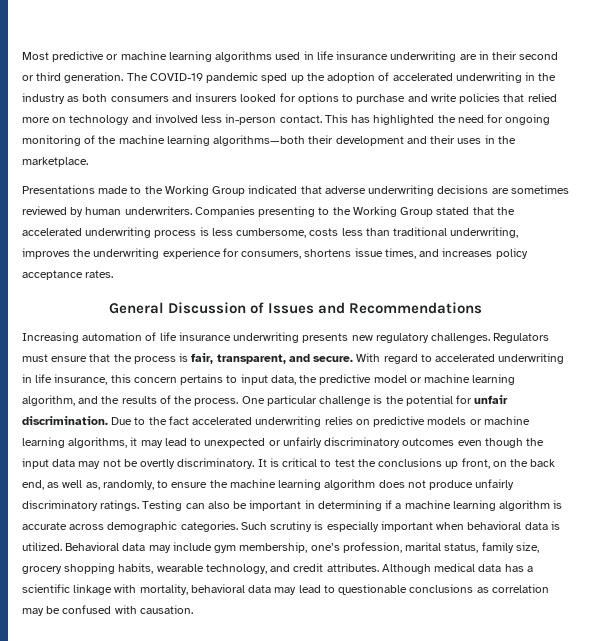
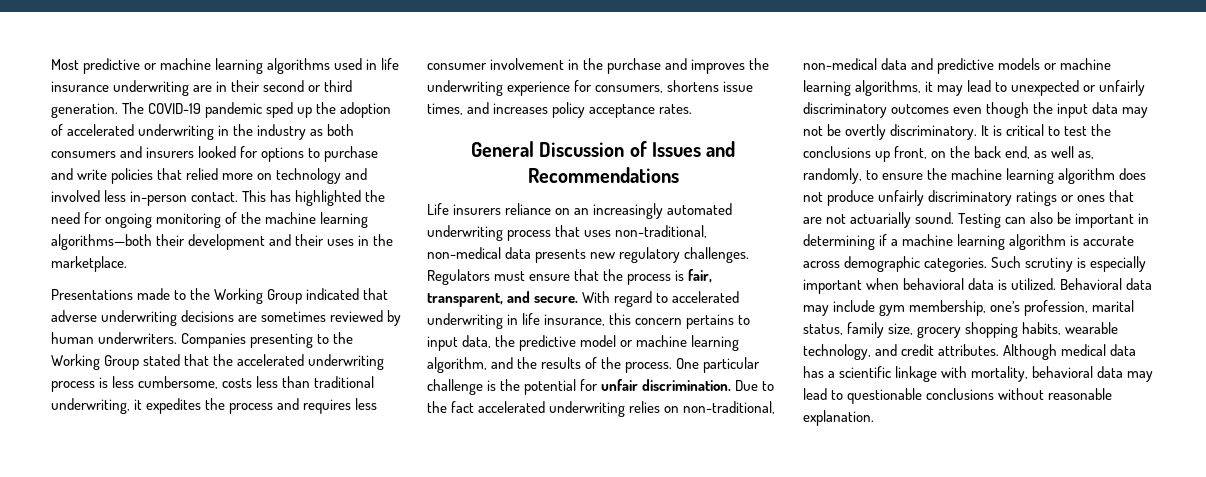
(519, 232) none -> [134,398,378,414] [427,58,688,74] it expedites the process and requires less consumer involvement in the purchase and
[22,332,300,343] Increasing automation of life insurance underwriting -> [427,203,733,219] [427,225,708,241] [427,247,532,259] Life insurers reliance on an increasingly automated underwriting process that uses non-traditional, non-medical data
(370, 422) none -> [683,401,776,414] [803,58,934,70] non-traditional, non-medical data and
[100,500,140,511] ratings. -> [1016,190,1135,206] [803,212,955,228] ratings or ones that are not actuarially sound.
[476,584,549,593] [22,605,193,616] as correlation may be confused with causation. -> [998,388,1113,400] [803,410,874,426] without reasonable explanation.

